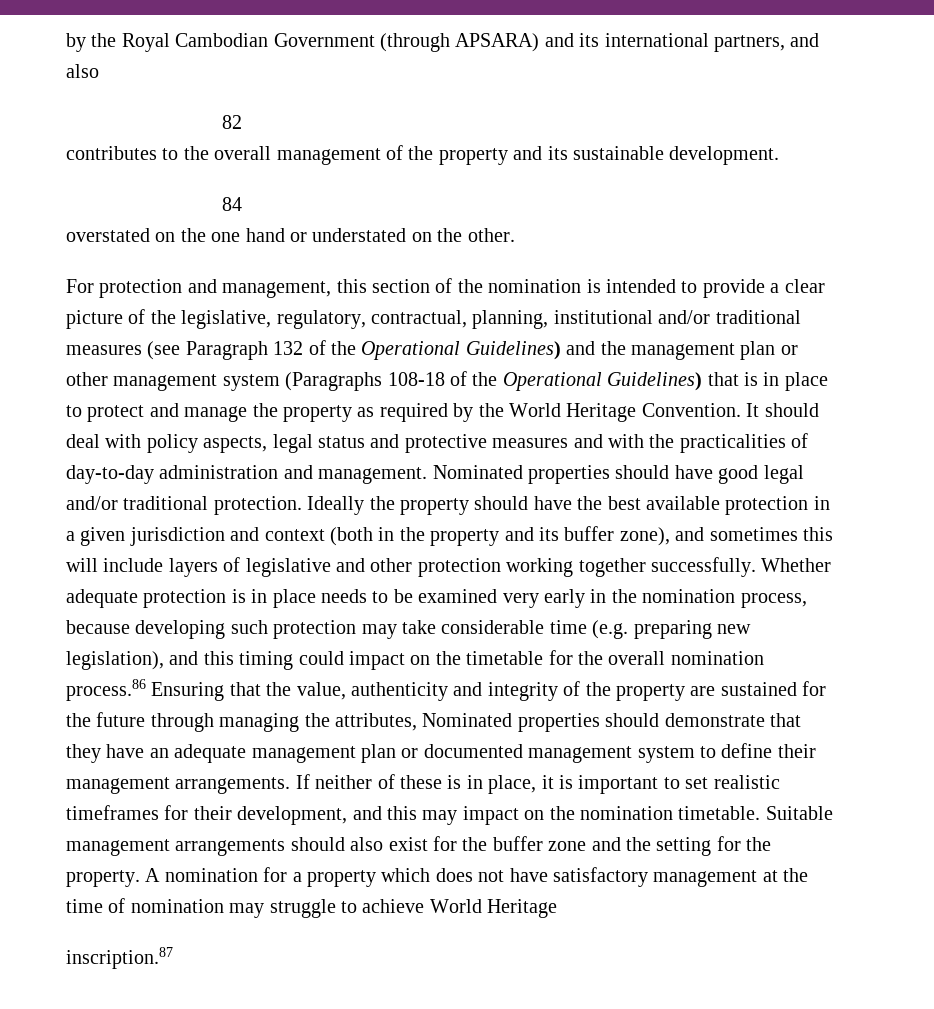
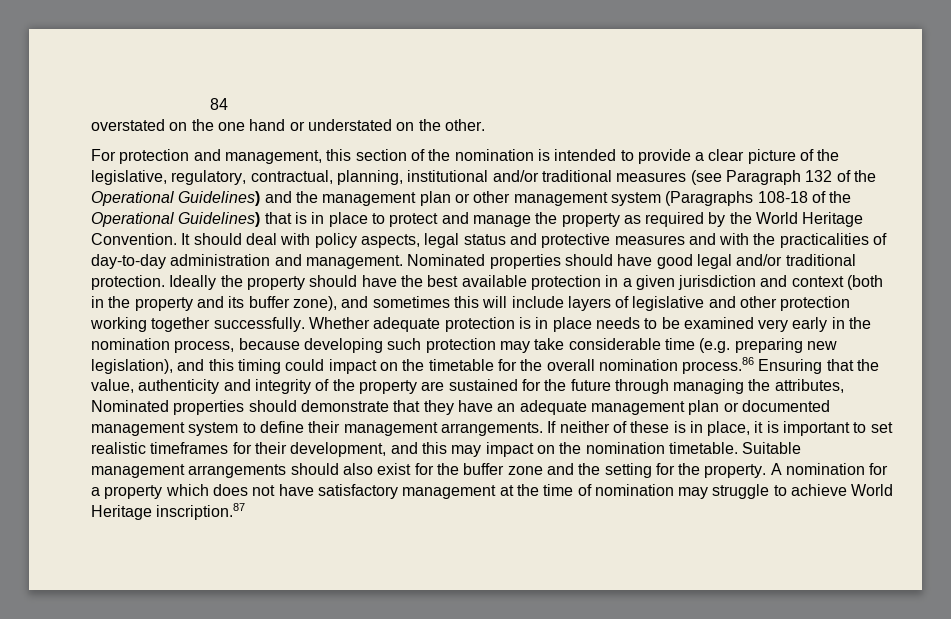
[66,33,820,52] [66,64,99,78] [221,115,242,129] [66,145,780,165] by the Royal Cambodian Government (through APSARA) and its international partners, and also // 82 // contributes to the overall management of the property and its sustainable development. // -> (210, 104) none
(558, 908) // -> (152, 512) none

